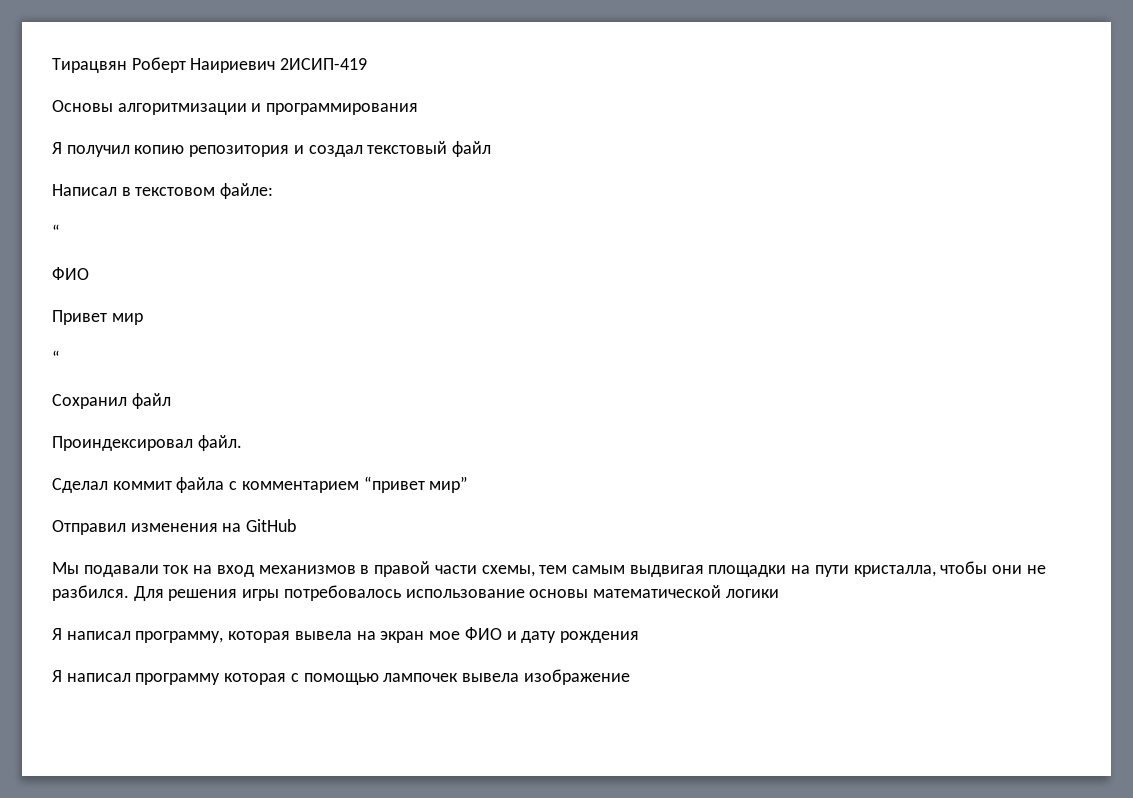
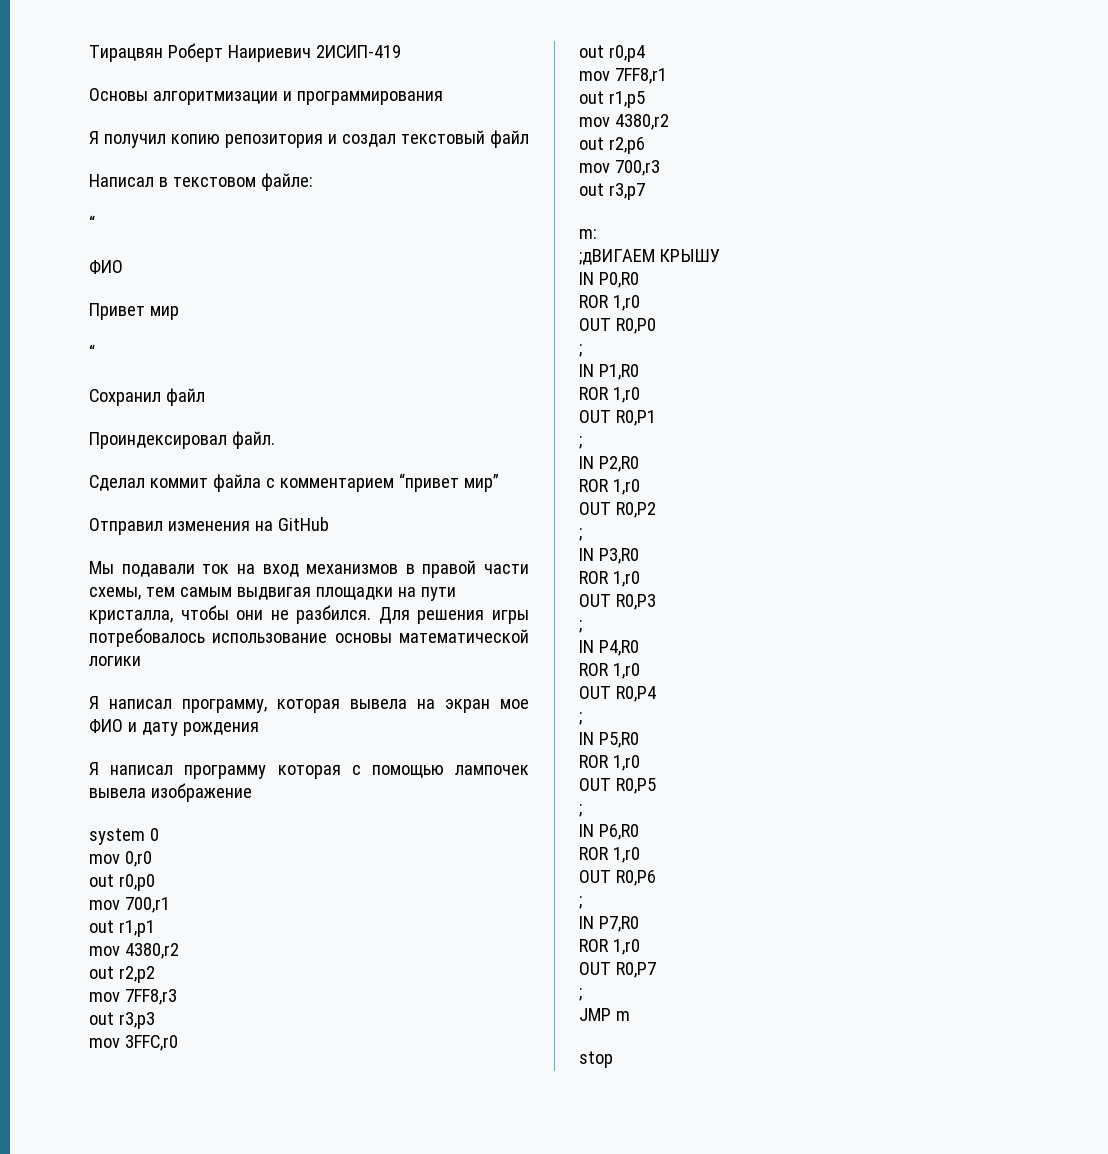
(630, 677) none -> [89,828,159,845] [89,851,152,867] [89,874,155,891] [89,897,170,913] [89,920,155,937] [89,943,179,959] [89,966,155,983] [89,989,177,1005] [89,1012,155,1029] [89,1035,178,1051] [579,45,645,62] [579,68,667,84] [579,91,645,108] [579,114,669,130] [579,137,645,154] [579,160,660,176] [579,183,645,200] [579,229,597,239] [579,249,720,265] [579,272,639,288] [579,295,640,311] [579,318,656,334] [579,344,582,357] [579,364,639,380] [579,387,640,403] [579,410,656,426] [579,436,582,449] [579,456,639,472] [579,479,640,495] [579,502,656,518] [579,528,582,541] [579,548,639,564] [579,571,640,587] [579,594,656,610] [579,620,582,633] [579,640,639,656] [579,663,640,679] [579,686,656,702] [579,712,582,725] [579,732,639,748] [579,755,640,771] [579,778,656,794] [579,804,582,817] [579,824,639,840] [579,847,640,863] [579,870,656,886] [579,896,582,909] [579,916,639,932] [579,939,640,955] [579,962,656,978] [579,988,582,1001] [579,1008,630,1021] [579,1051,613,1068] // system 0 // mov 0,r0 // out r0,p0 // mov 700,r1 // out r1,p1 // mov 4380,r2 // out r2,p2 // mov 7FF8,r3 // out r3,p3 // mov 3FFC,r0 // out r0,p4 // mov 7FF8,r1 // out r1,p5 // mov 4380,r2 // out r2,p6 // mov 700,r3 // out r3,p7 // m: // ;дВИГАЕМ КРЫШУ // IN P0,R0 // ROR 1,r0 // OUT R0,P0 // ; // IN P1,R0 // ROR 1,r0 // OUT R0,P1 // ; // IN P2,R0 // ROR 1,r0 // OUT R0,P2 // ; // IN P3,R0 // ROR 1,r0 // OUT R0,P3 // ; // IN P4,R0 // ROR 1,r0 // OUT R0,P4 // ; // IN P5,R0 // ROR 1,r0 // OUT R0,P5 // ; // IN P6,R0 // ROR 1,r0 // OUT R0,P6 // ; // IN P7,R0 // ROR 1,r0 // OUT R0,P7 // ; // JMP m // stop

